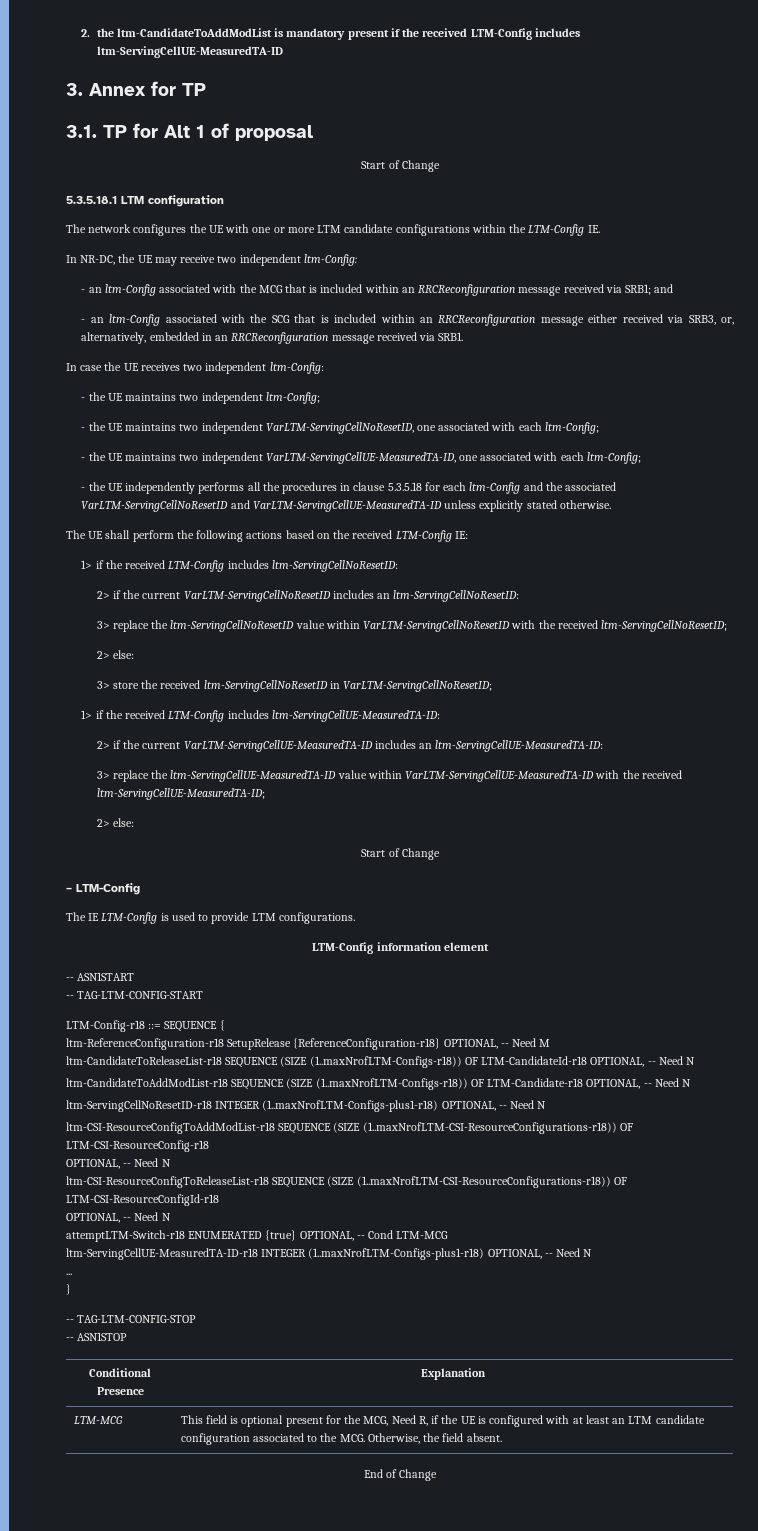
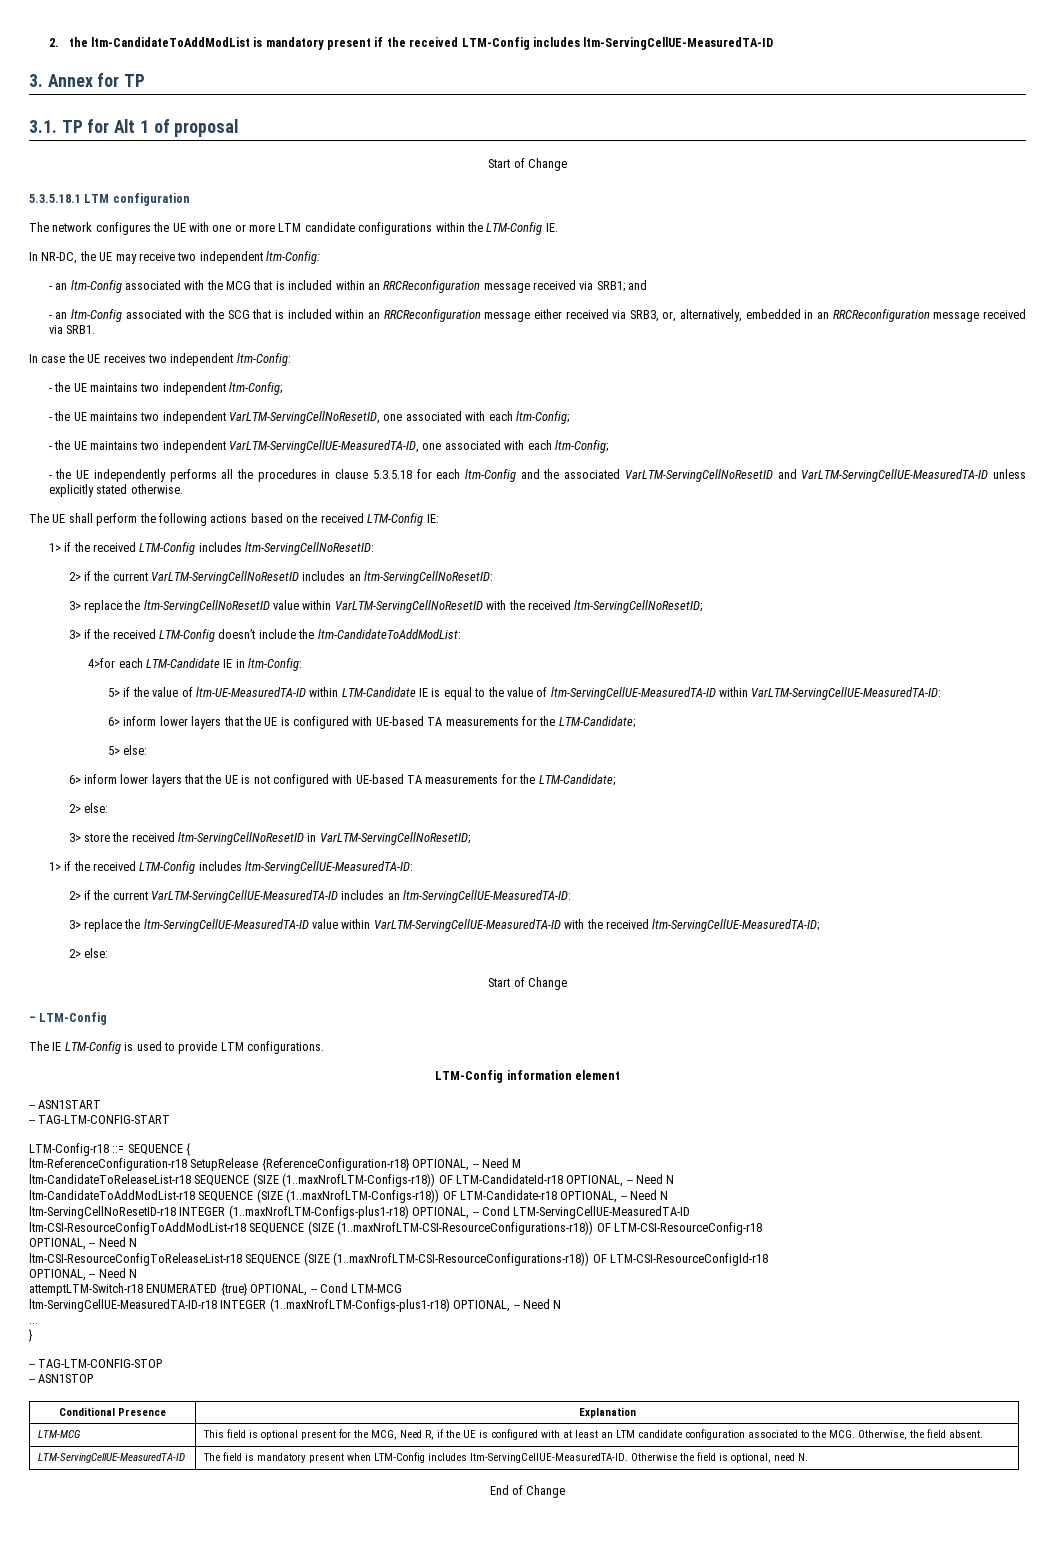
(727, 626) none -> [68,629,461,642] [88,658,303,671] [108,687,942,700] [108,716,635,729] [108,745,148,755] [68,774,615,787] // 3> if the received LTM-Config doesn’t include the ltm-CandidateToAddModList: // 4>for each LTM-Candidate IE in ltm-Config: // 5> if the value of ltm-UE-MeasuredTA-ID within LTM-Candidate IE is equal to the value of ltm-ServingCellUE-MeasuredTA-ID within VarLTM-ServingCellUE-MeasuredTA-ID: // 6> inform lower layers that the UE is configured with UE-based TA measurements for the LTM-Candidate; // 5> else: // 6> inform lower layers that the UE is not configured with UE-based TA measurements for the LTM-Candidate;
[510,1100,547,1109] Need N -> [481,1206,691,1219] Cond LTM-ServingCellUE-MeasuredTA-ID
(502, 1437) none -> [38,1453,186,1463] [203,1452,809,1463] // LTM-ServingCellUE-MeasuredTA-ID | The field is mandatory present when LTM-Config includes ltm-ServingCellUE-MeasuredTA-ID. Otherwise the field is optional, need N.

